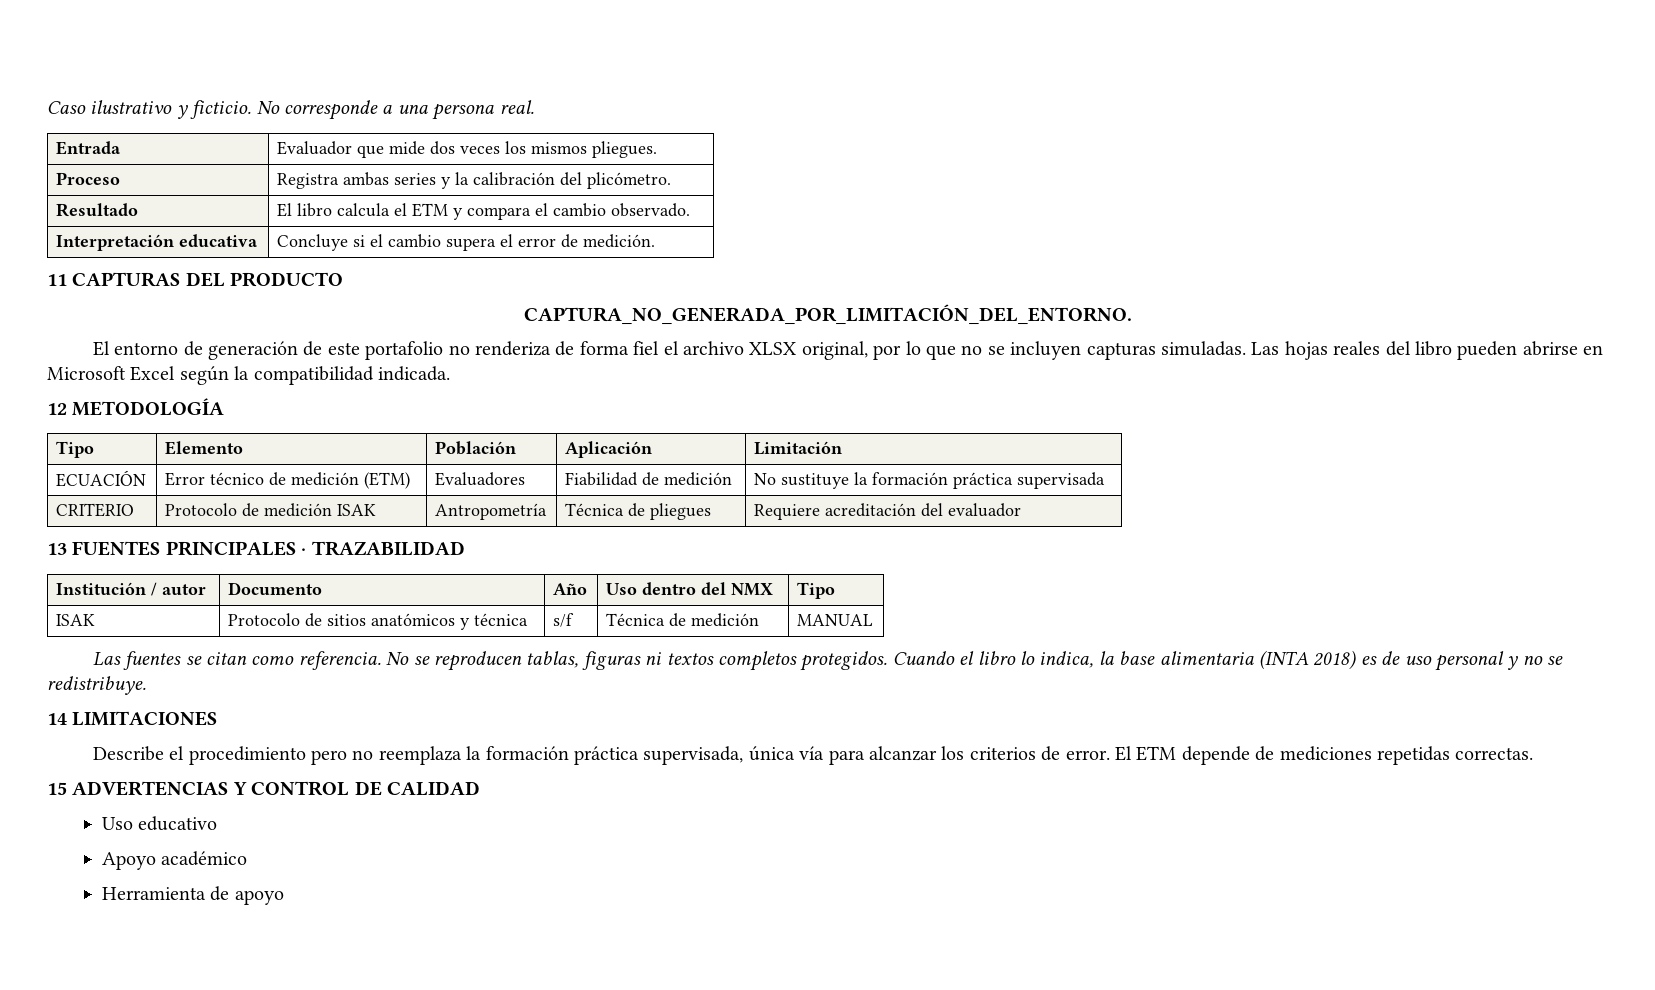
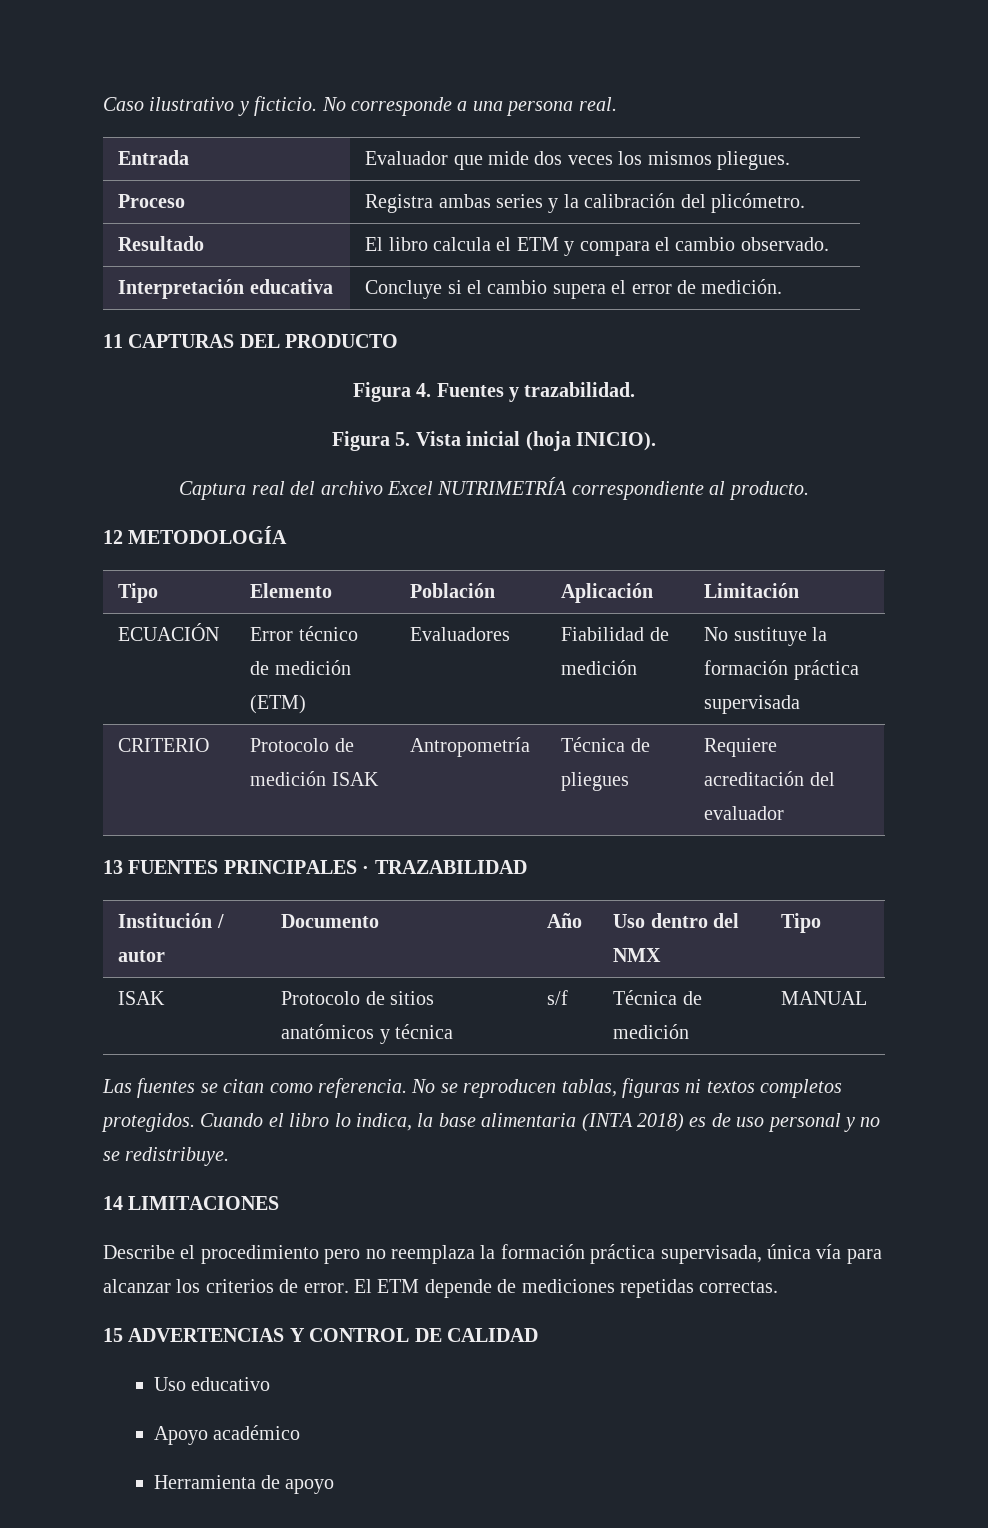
[523,304,1132,325] [92,341,1604,360] [47,366,450,385] CAPTURA_NO_GENERADA_POR_LIMITACIÓN_DEL_ENTORNO. // El entorno de generación de este portafolio no renderiza de forma fiel el archivo XLSX original, por lo que no se incluyen capturas simuladas. Las hojas reales del libro pueden abrirse en Microsoft Excel según la compatibilidad indicada. -> [352,382,636,402] [332,431,656,451] [179,477,809,500] Figura 4. Fuentes y trazabilidad. // Figura 5. Vista inicial (hoja INICIO). // Captura real del archivo Excel NUTRIMETRÍA correspondiente al producto.

